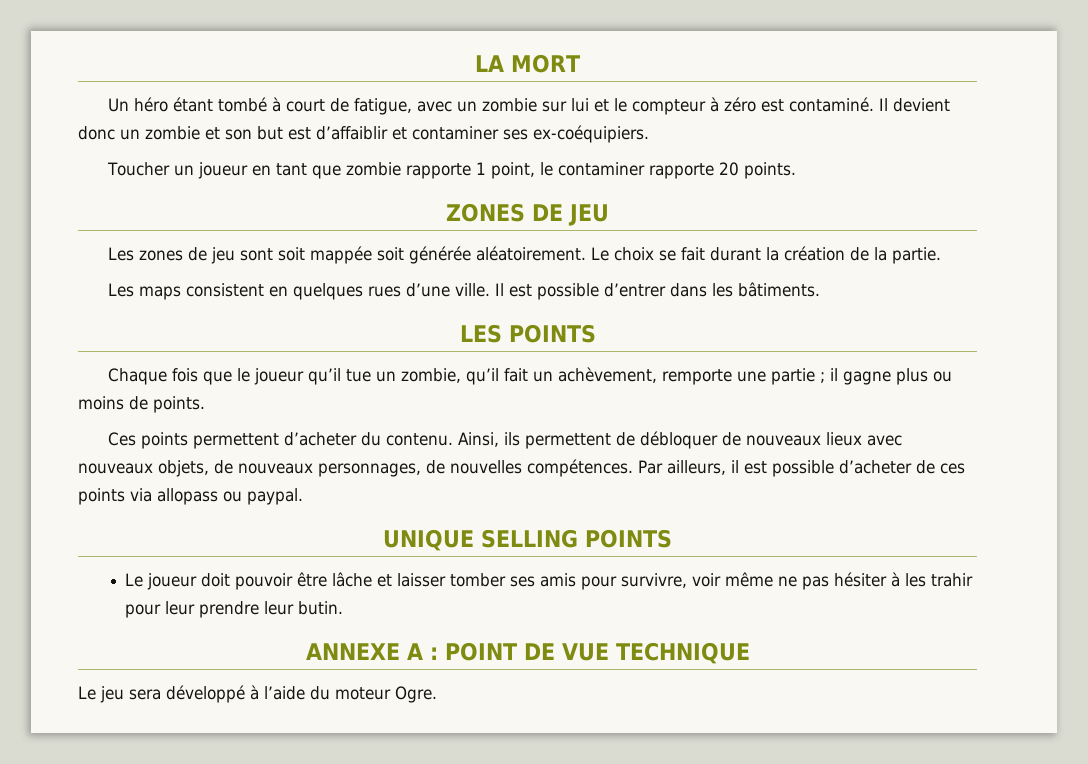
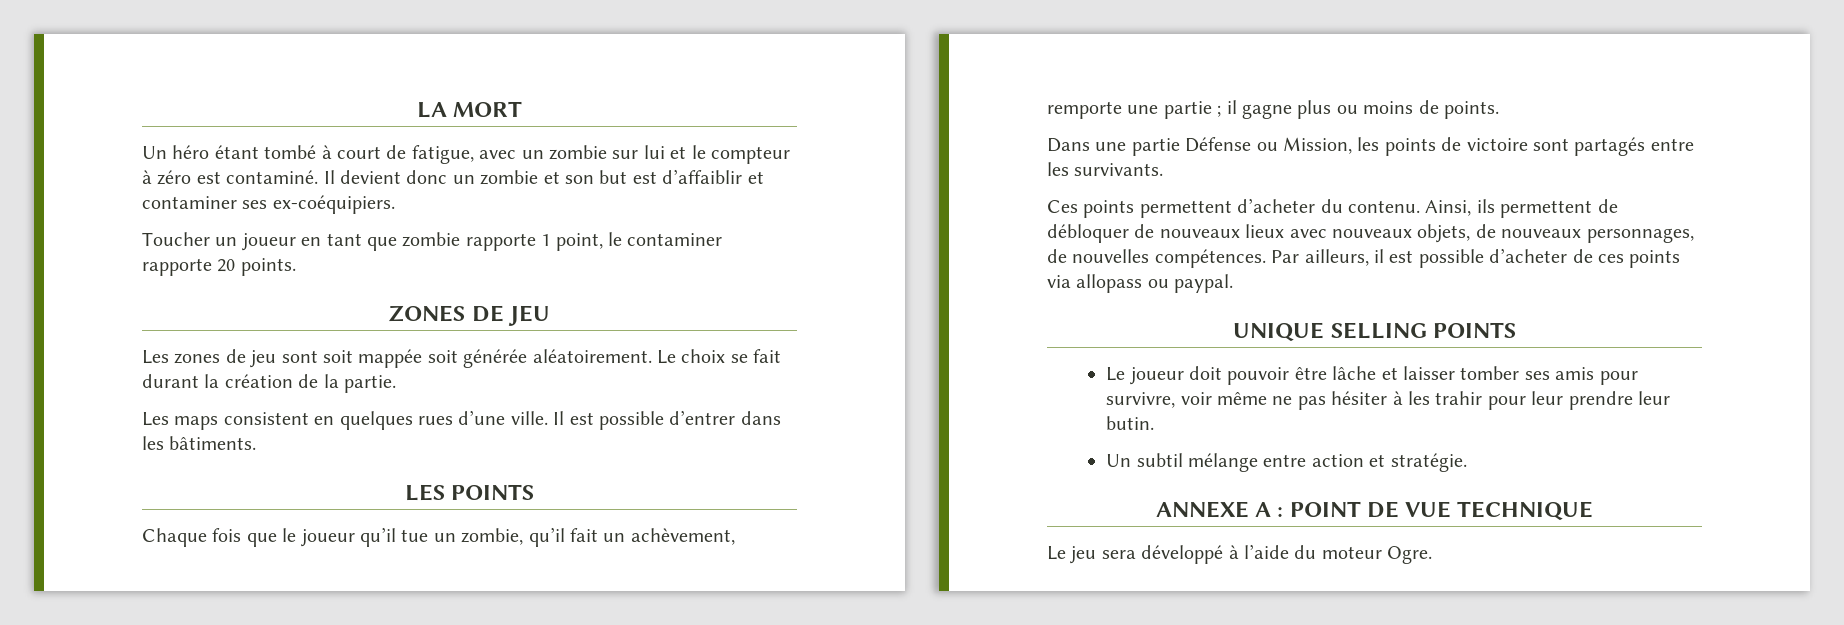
(205, 404) none -> [1047,137,1694,156] [1047,162,1164,176] // Dans une partie Défense ou Mission, les points de victoire sont partagés entre les survivants.
(344, 608) none -> [1106,453,1467,472] // Un subtil mélange entre action et stratégie.

